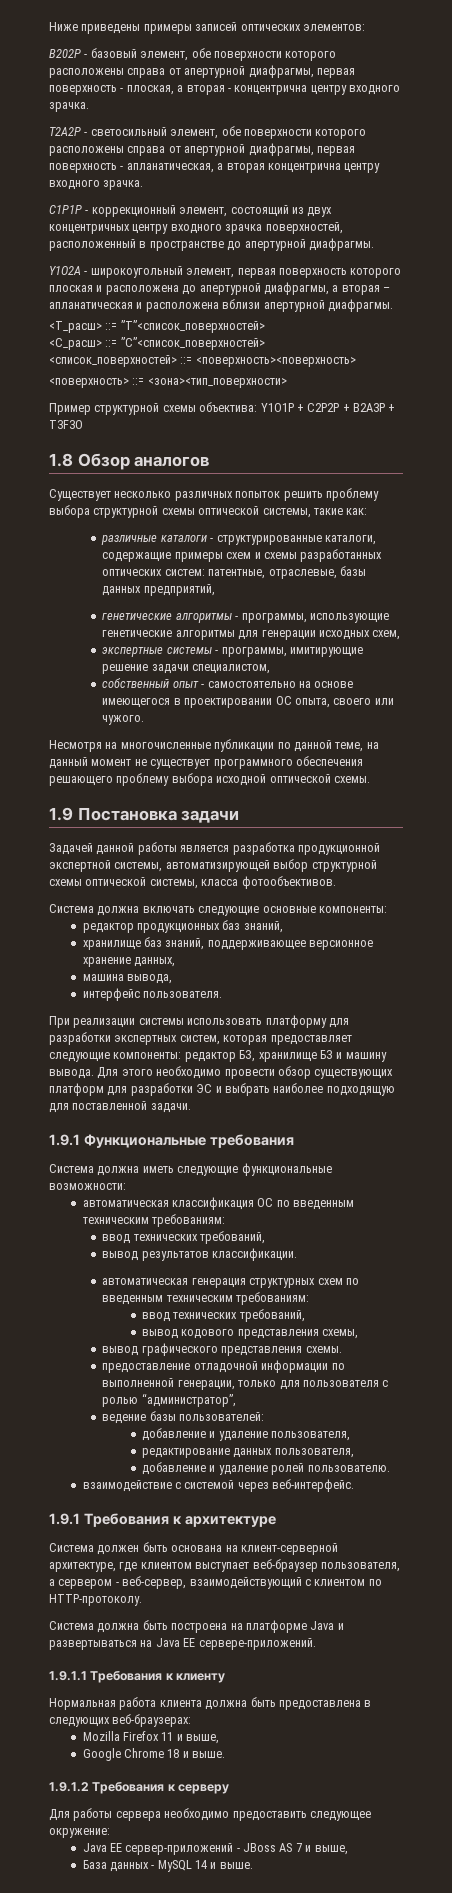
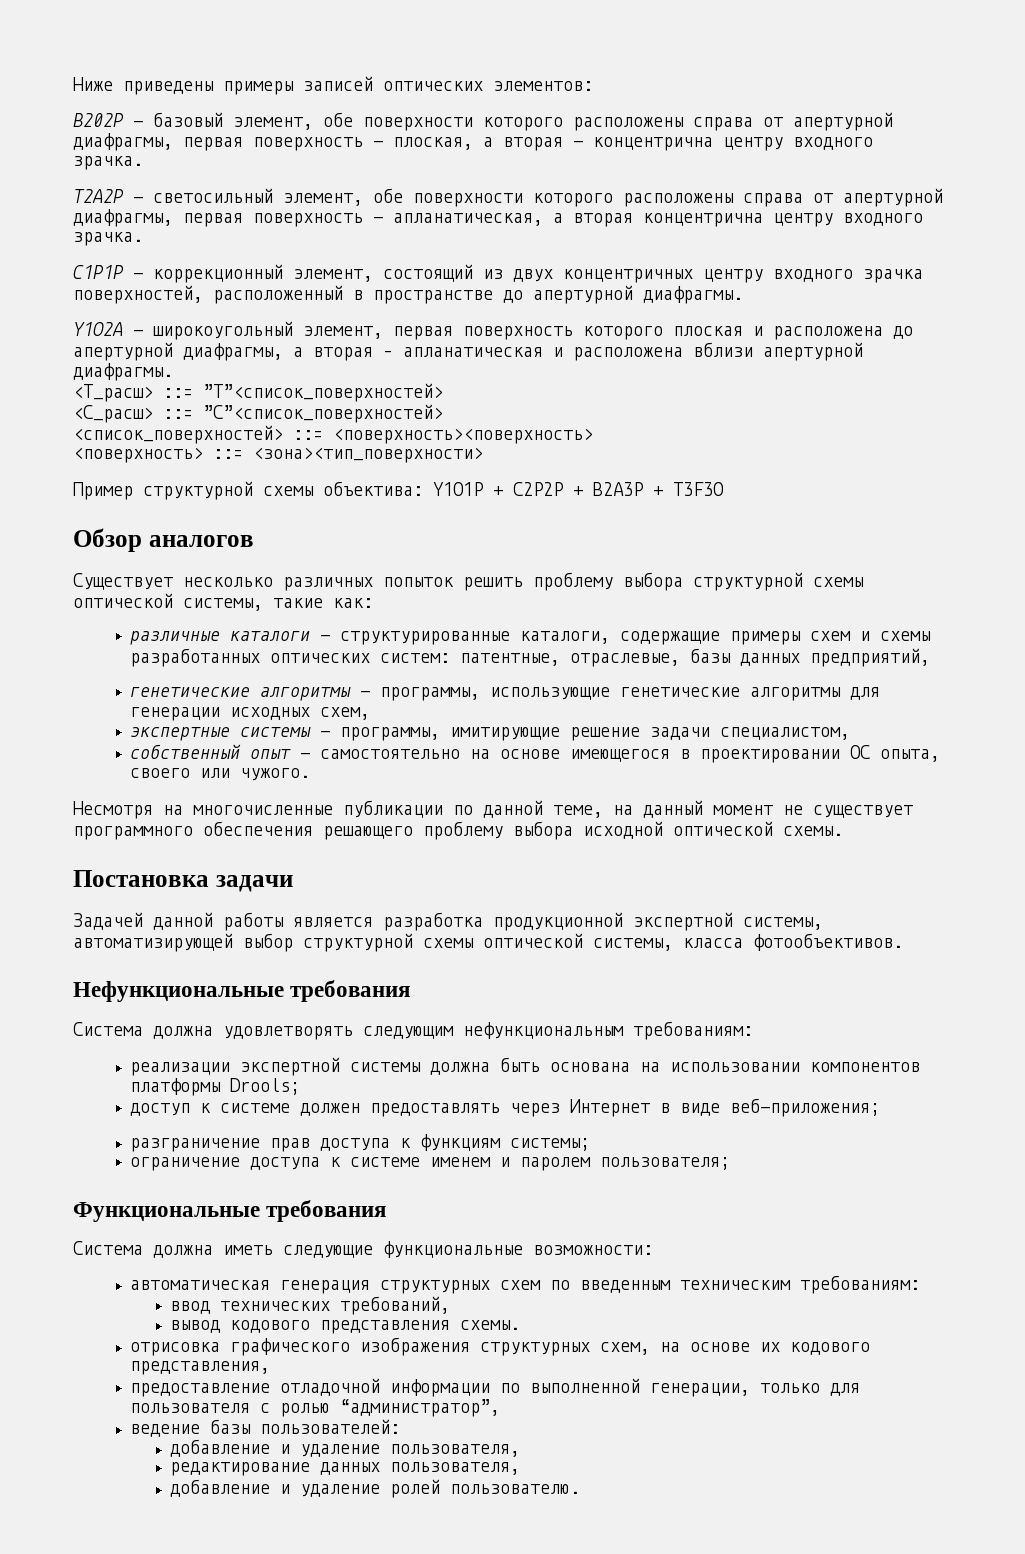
[49,453,73,467] 1.8 -> (724, 489) none
[49,807,73,821] 1.9 -> (843, 831) none
[49,904,387,916] [82,920,283,933] [82,937,374,950] [82,957,175,967] [82,974,172,984] [82,988,222,1001] [49,1015,349,1028] [49,1032,352,1045] [49,1050,387,1062] [49,1066,394,1079] [49,1083,395,1096] [49,1101,191,1113] [49,1134,80,1146] // Система должна включать следующие основные компоненты: // редактор продукционных баз знаний, // хранилище баз знаний, поддерживающее версионное хранение данных, // машина вывода, // интерфейс пользователя. // При реализации системы использовать платформу для разработки экспертных систем, которая предоставляет следующие компоненты: редактор БЗ, хранилище БЗ и машину вывода. Для этого необходимо провести обзор существующих платформ для разработки ЭС и выбрать наиболее подходящую для поставленной задачи. // 1.9.1 -> [73,980,411,1002] [73,1021,753,1040] [129,1057,920,1076] [129,1078,300,1096] [129,1098,880,1117] [129,1134,590,1152] [129,1157,730,1171] // Нефункциональные требования // Система должна удовлетворять следующим нефункциональным требованиям: // реализации экспертной системы должна быть основана на использовании компонентов платформы Drools; // доступ к системе должен предоставлять через Интернет в виде веб-приложения; // разграничение прав доступа к функциям системы; // ограничение доступа к системе именем и паролем пользователя; //
[82,1197,355,1210] [82,1214,225,1227] [102,1231,266,1244] [102,1248,298,1261] // автоматическая классификация ОС по введенным техническим требованиям: // ввод технических требований, // вывод результатов классификации. -> (653, 1250) none
[322,1329,359,1339] [102,1343,342,1356] схемы, // вывод графического представления схемы. -> [459,1320,520,1330] [129,1337,870,1356] [129,1361,270,1375] схемы. // отрисовка графического изображения структурных схем, на основе их кодового представления,
[82,1479,355,1492] [49,1513,276,1527] [49,1542,338,1555] [49,1559,400,1572] [49,1576,382,1589] [49,1594,142,1606] [49,1620,344,1633] [49,1638,316,1650] [49,1670,226,1683] [49,1697,372,1710] [49,1714,192,1727] [82,1731,220,1744] [82,1748,226,1761] [49,1781,230,1794] [49,1808,371,1821] [49,1828,110,1838] [82,1843,348,1855] [82,1860,253,1872] // взаимодействие с системой через веб-интерфейс. // 1.9.1 Требования к архитектуре // Система должен быть основана на клиент-серверной архитектуре, где клиентом выступает веб-браузер пользователя, а сервером - веб-сервер, взаимодействующий с клиентом по HTTP-протоколу. // Система должна быть построена на платформе Java и развертываться на Java EE сервере-приложений. // 1.9.1.1 Требования к клиенту // Нормальная работа клиента должна быть предоставлена в следующих веб-браузерах: // Mozilla Firefox 11 и выше, // Google Chrome 18 и выше. // 1.9.1.2 Требования к серверу // Для работы сервера необходимо предоставить следующее окружение: // Java EE сервер-приложений - JBoss AS 7 и выше, // База данных - MySQL 14 и выше. -> (580, 1489) none

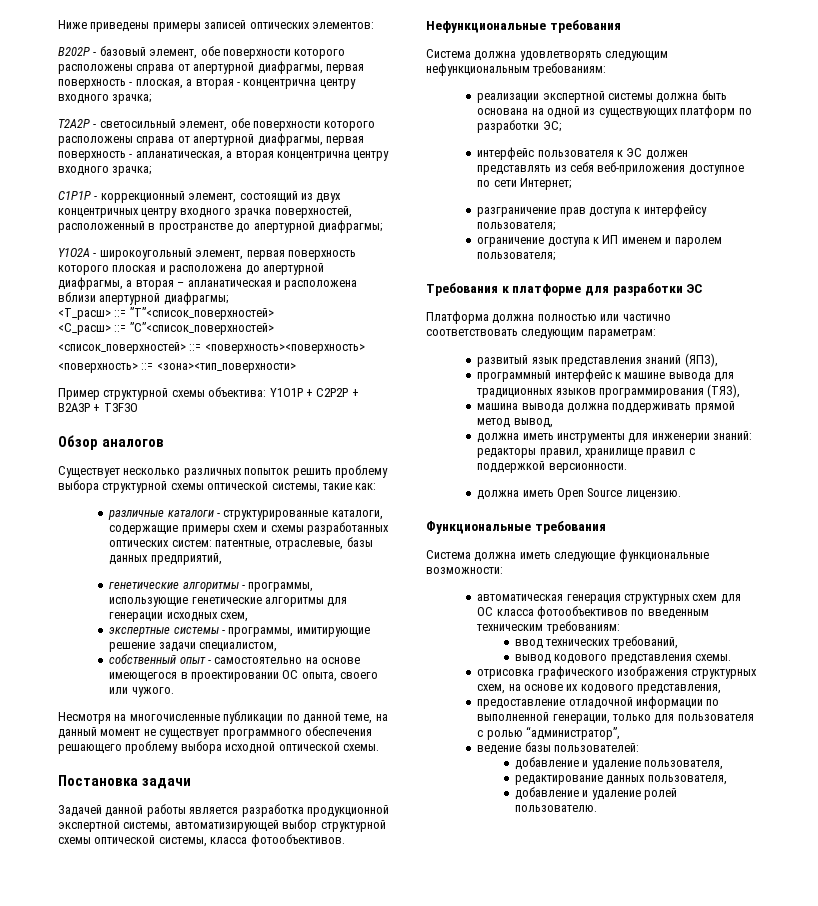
[73,156,143,170] зрачка. -> [112,94,152,104] зрачка;
[73,232,143,246] зрачка. -> [112,166,152,176] зрачка;
[643,286,743,304] диафрагмы. -> [317,220,382,233] диафрагмы;
[73,363,173,381] диафрагмы. -> [163,292,228,305] диафрагмы;
[669,1062,920,1072] [129,1078,300,1096] [129,1098,880,1117] использовании компонентов платформы Drools; // доступ к системе должен предоставлять через Интернет в виде веб-приложения; -> [547,105,752,118] [477,120,561,133] [477,147,688,160] [477,162,744,175] [477,178,572,190] одной из существующих платформ по разработки ЭС; // интерфейс пользователя к ЭС должен представлять из себя веб-приложения доступное по сети Интернет;
[419,1134,590,1151] функциям системы; -> [643,204,707,217] [477,222,556,231] интерфейсу пользователя;
[349,1157,420,1167] системе -> [602,235,619,244] ИП
(730, 1163) none -> [426,283,703,296] [426,311,671,324] [426,329,656,339] [477,353,718,367] [477,369,735,382] [477,384,741,398] [477,401,735,413] [477,418,553,428] [477,431,753,443] [477,448,695,458] [477,461,627,473] [477,488,681,500] // Требования к платформе для разработки ЭС // Платформа должна полностью или частично соответствовать следующим параметрам: // развитый язык представления знаний (ЯПЗ), // программный интерфейс к машине вывода для традиционных языков программирования (ТЯЗ), // машина вывода должна поддерживать прямой метод вывод, // должна иметь инструменты для инженерии знаний: редакторы правил, хранилище правил с поддержкой версионности. // должна иметь Open Source лицензию.
(541, 1285) none -> [720,594,741,604] [477,606,629,619] для ОС класса фотообъективов

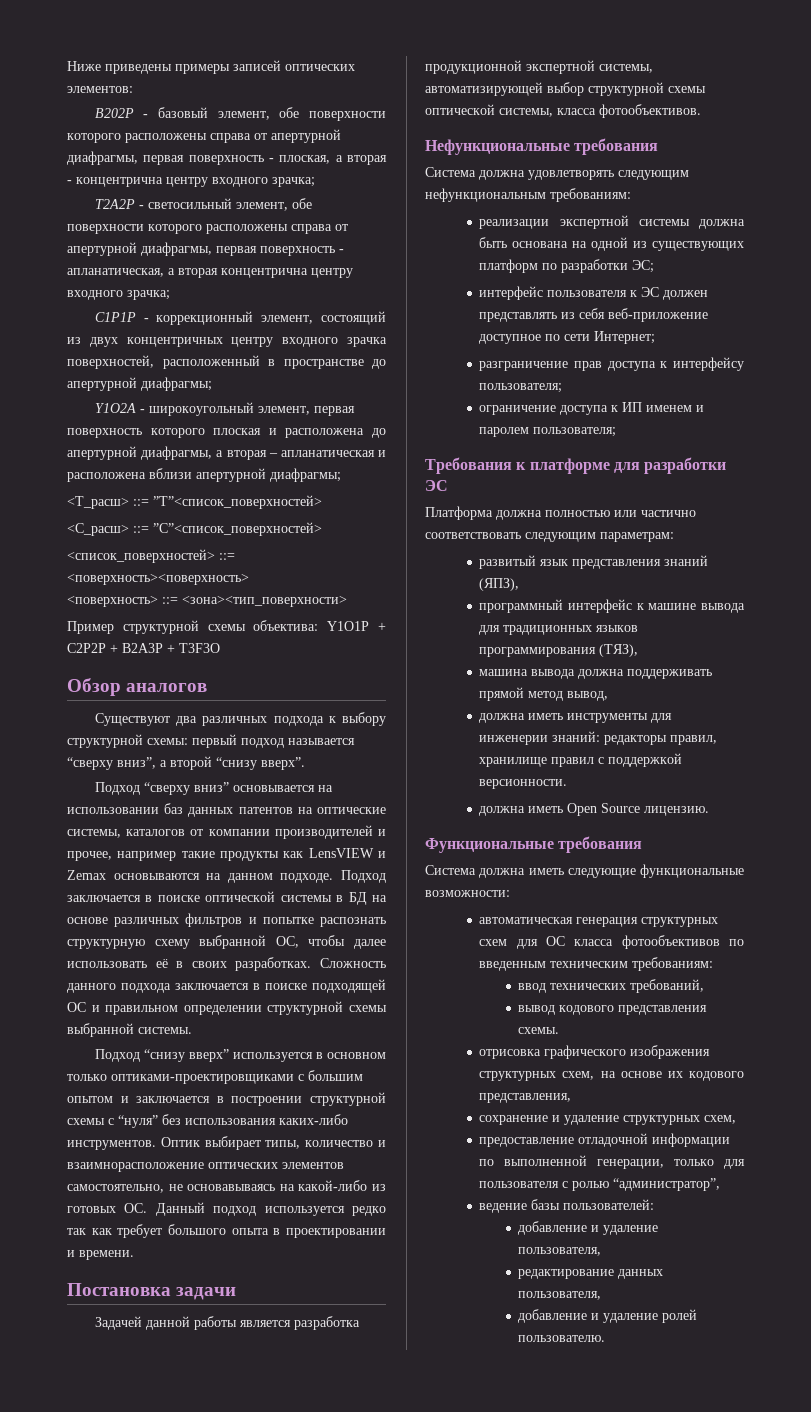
[58,465,388,478] [58,480,377,493] [108,510,383,520] [109,522,390,535] [109,537,373,550] [109,553,222,565] [109,582,314,592] [109,597,348,607] [109,612,249,622] [109,627,370,637] [109,642,278,652] [109,654,361,664] [109,670,379,682] [109,687,174,697] [58,711,388,724] [58,726,372,739] [58,741,379,754] Существует несколько различных попыток решить проблему выбора структурной схемы оптической системы, такие как: // различные каталоги - структурированные каталоги, содержащие примеры схем и схемы разработанных оптических систем: патентные, отраслевые, базы данных предприятий, // генетические алгоритмы - программы, использующие генетические алгоритмы для генерации исходных схем, // экспертные системы - программы, имитирующие решение задачи специалистом, // собственный опыт - самостоятельно на основе имеющегося в проектировании ОС опыта, своего или чужого. // Несмотря на многочисленные публикации по данной теме, на данный момент не существует программного обеспечения решающего проблему выбора исходной оптической схемы. -> [94,712,386,726] [67,734,355,748] [67,756,305,770] [94,782,333,795] [67,803,386,817] [67,825,386,839] [67,848,387,861] [67,870,386,883] [67,891,387,905] [67,913,386,927] [67,935,386,949] [67,957,386,971] [67,979,386,993] [67,1001,387,1015] [67,1023,192,1037] [94,1049,386,1062] [67,1070,363,1084] [67,1092,386,1106] [67,1114,348,1128] [67,1136,387,1150] [67,1162,344,1172] [67,1180,386,1193] [67,1202,386,1216] [67,1224,386,1238] [67,1250,134,1260] Существуют два различных подхода к выбору структурной схемы: первый подход называется “сверху вниз”, а второй “снизу вверх”. // Подход “сверху вниз” основывается на использовании баз данных патентов на оптические системы, каталогов от компании производителей и прочее, например такие продукты как LensVIEW и Zemax основываются на данном подходе. Подход заключается в поиске оптической системы в БД на основе различных фильтров и попытке распознать структурную схему выбранной ОС, чтобы далее использовать её в своих разработках. Сложность данного подхода заключается в поиске подходящей ОС и правильном определении структурной схемы выбранной системы. // Подход “снизу вверх” используется в основном только оптиками-проектировщиками с большим опытом и заключается в построении структурной схемы с “нуля” без использования каких-либо инструментов. Оптик выбирает типы, количество и взаимнорасположение оптических элементов самостоятельно, не основавываясь на какой-либо из готовых ОС. Данный подход используется редко так как требует большого опыта в проектировании и времени.
[597,162,686,175] веб-приложения -> [608,308,709,322] веб-приложение
(722, 689) none -> [479,1115,737,1125] // сохранение и удаление структурных схем,

